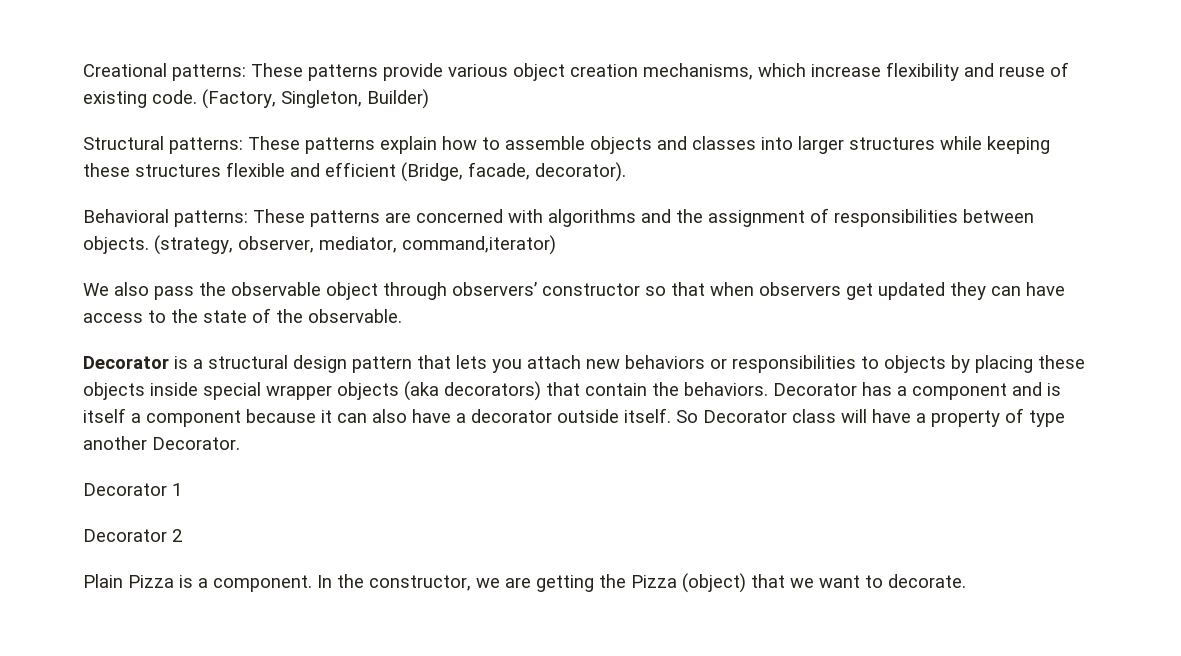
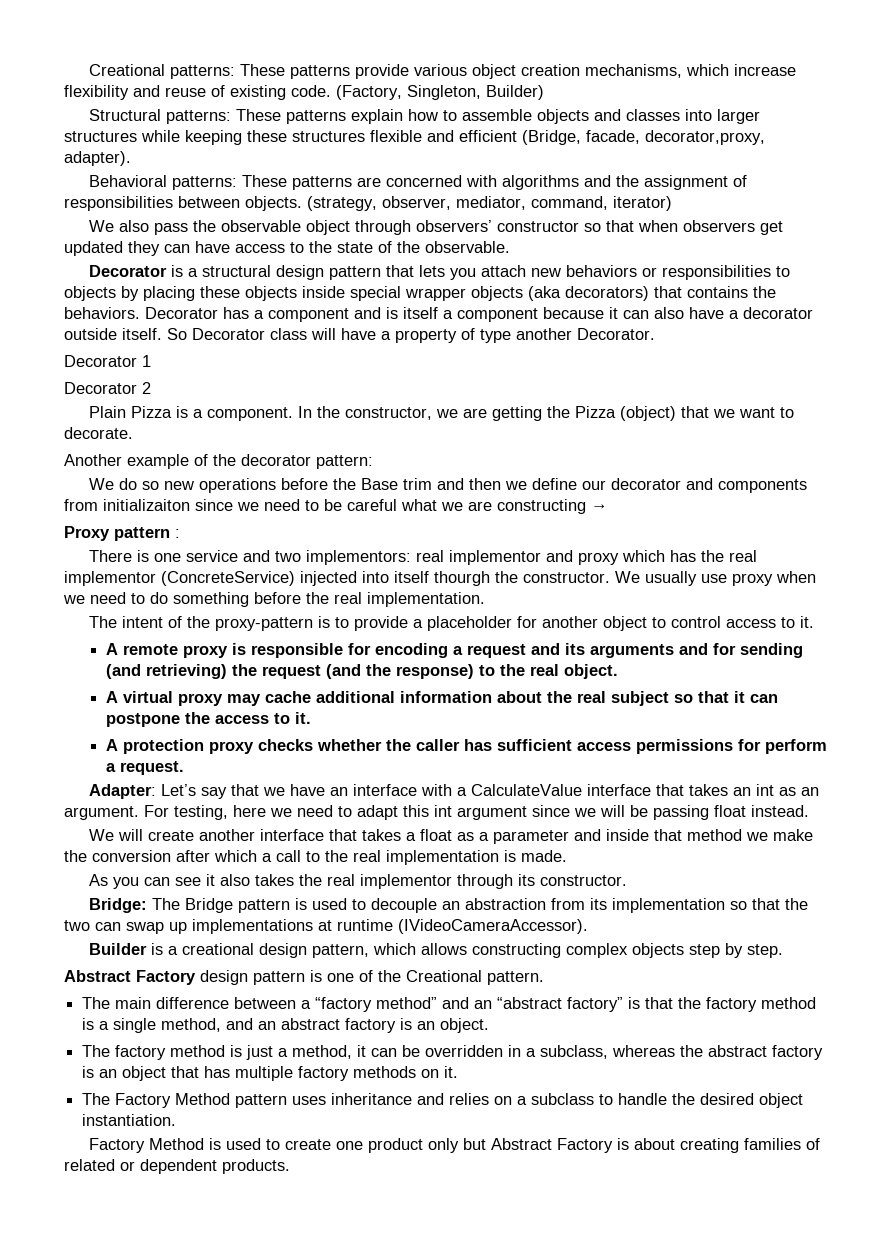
[535,162,626,182] decorator). -> [645,130,765,145] [64,151,131,166] decorator,proxy, adapter).
[402,235,556,255] command,iterator) -> [531,196,672,211] command, iterator)
[585,383,647,396] contain -> [687,286,748,298] contains
(966, 581) none -> [64,454,373,469] [88,478,807,493] [64,499,608,514] [64,526,180,541] [88,550,757,565] [64,571,816,586] [63,592,485,607] [88,616,814,631] [106,643,804,658] [106,664,619,679] [106,691,779,706] [106,712,312,727] [106,739,828,754] [106,761,185,775] [88,784,819,799] [64,805,809,820] [88,829,813,844] [64,850,567,865] [88,874,627,889] [88,898,808,913] [64,919,588,934] [88,943,783,958] [64,970,544,985] [82,997,817,1012] [82,1018,490,1033] [82,1045,824,1060] [82,1066,459,1081] [82,1093,804,1108] [82,1114,177,1126] [88,1138,820,1153] [64,1159,290,1174] // Another example of the decorator pattern: // We do so new operations before the Base trim and then we define our decorator and components from initializaiton since we need to be careful what we are constructing → // Proxy pattern : // There is one service and two implementors: real implementor and proxy which has the real implementor (ConcreteService) injected into itself thourgh the constructor. We usually use proxy when we need to do something before the real implementation. // The intent of the proxy-pattern is to provide a placeholder for another object to control access to it. // A remote proxy is responsible for encoding a request and its arguments and for sending (and retrieving) the request (and the response) to the real object. // A virtual proxy may cache additional information about the real subject so that it can postpone the access to it. // A protection proxy checks whether the caller has sufficient access permissions for perform a request. // Adapter: Let’s say that we have an interface with a CalculateValue interface that takes an int as an argument. For testing, here we need to adapt this int argument since we will be passing float instead. // We will create another interface that takes a float as a parameter and inside that method we make the conversion after which a call to the real implementation is made. // As you can see it also takes the real implementor through its constructor. // Bridge: The Bridge pattern is used to decouple an abstraction from its implementation so that the two can swap up implementations at runtime (IVideoCameraAccessor). // Builder is a creational design pattern, which allows constructing complex objects step by step. // Abstract Factory design pattern is one of the Creational pattern. // The main difference between a “factory method” and an “abstract factory” is that the factory method is a single method, and an abstract factory is an object. // The factory method is just a method, it can be overridden in a subclass, whereas the abstract factory is an object that has multiple factory methods on it. // The Factory Method pattern uses inheritance and relies on a subclass to handle the desired object instantiation. // Factory Method is used to create one product only but Abstract Factory is about creating families of related or dependent products.

